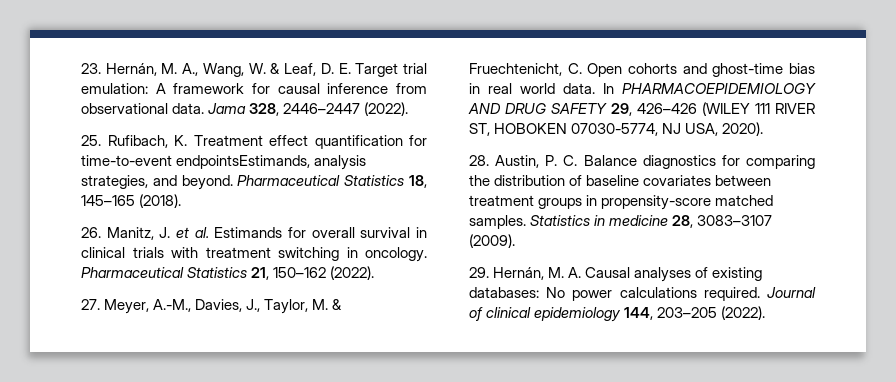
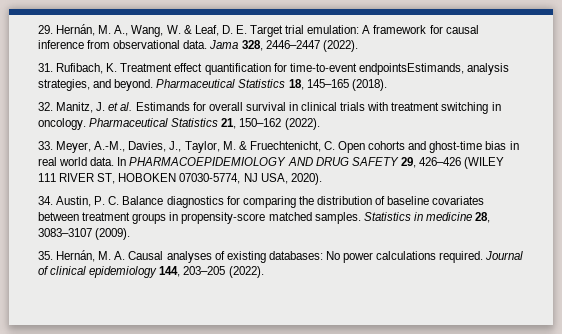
[81,63,101,74] 23. -> [38,25,53,34] 29.
[81,135,101,146] 25. -> [38,63,53,72] 31.
[81,227,101,238] 26. -> [38,102,53,111] 32.
[81,299,100,310] 27. -> [38,141,53,150] 33.
[469,155,489,166] 28. -> [38,196,53,205] 34.
[469,267,489,278] 29. -> [38,251,53,260] 35.

